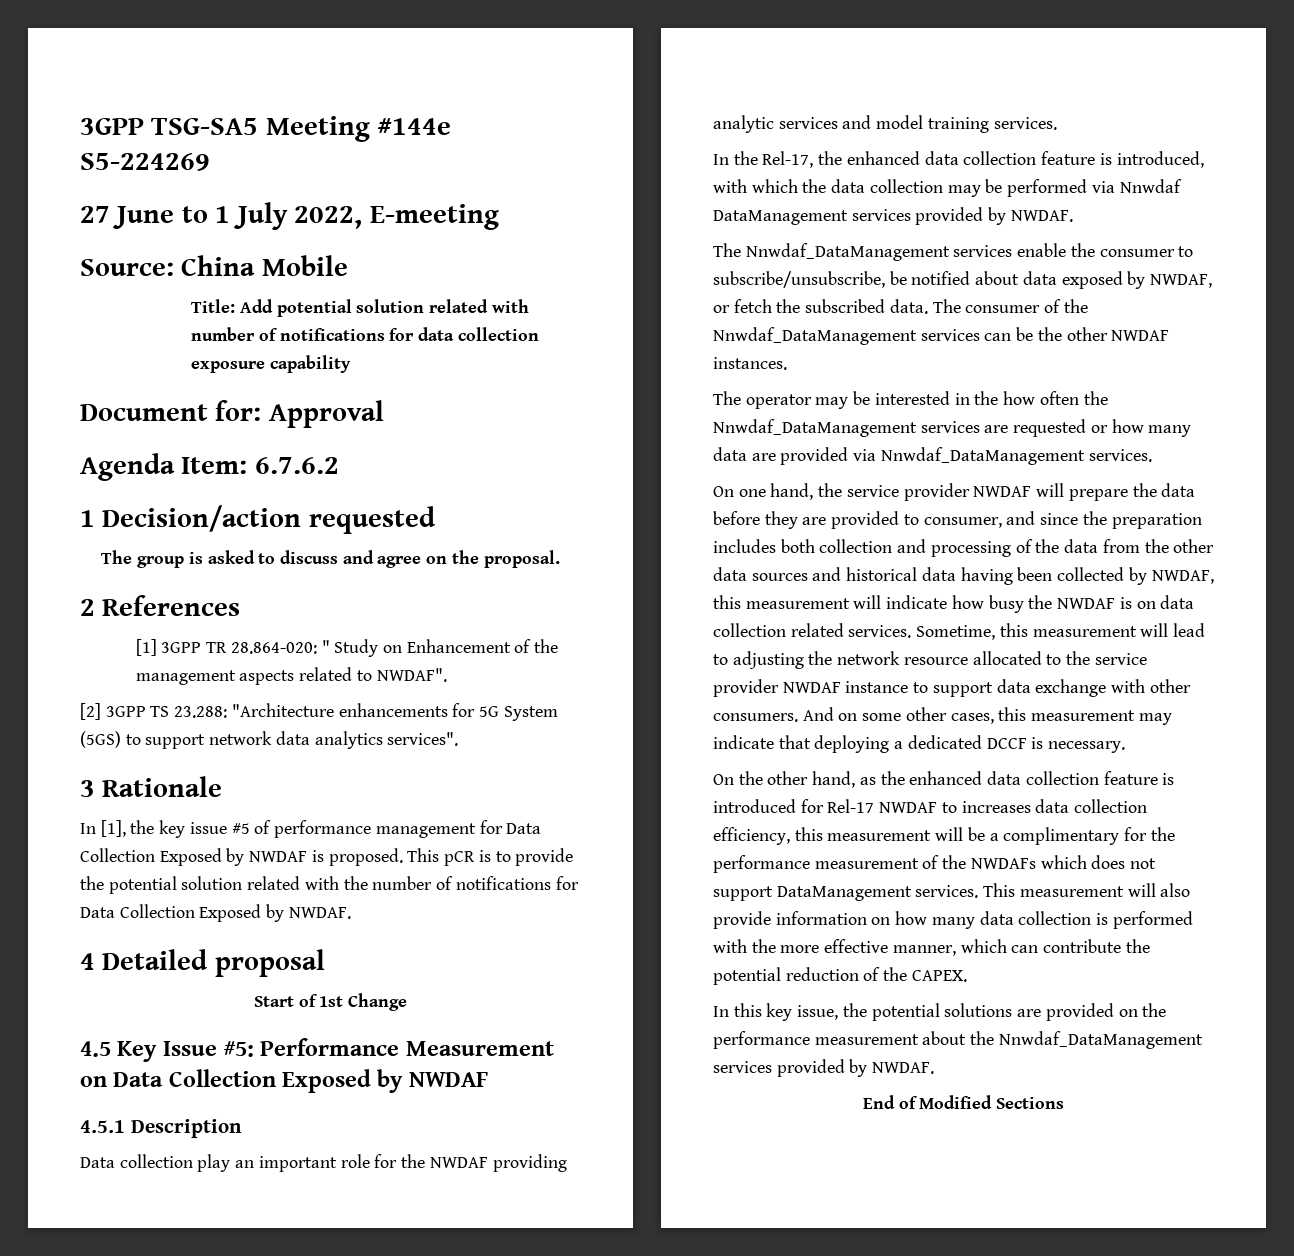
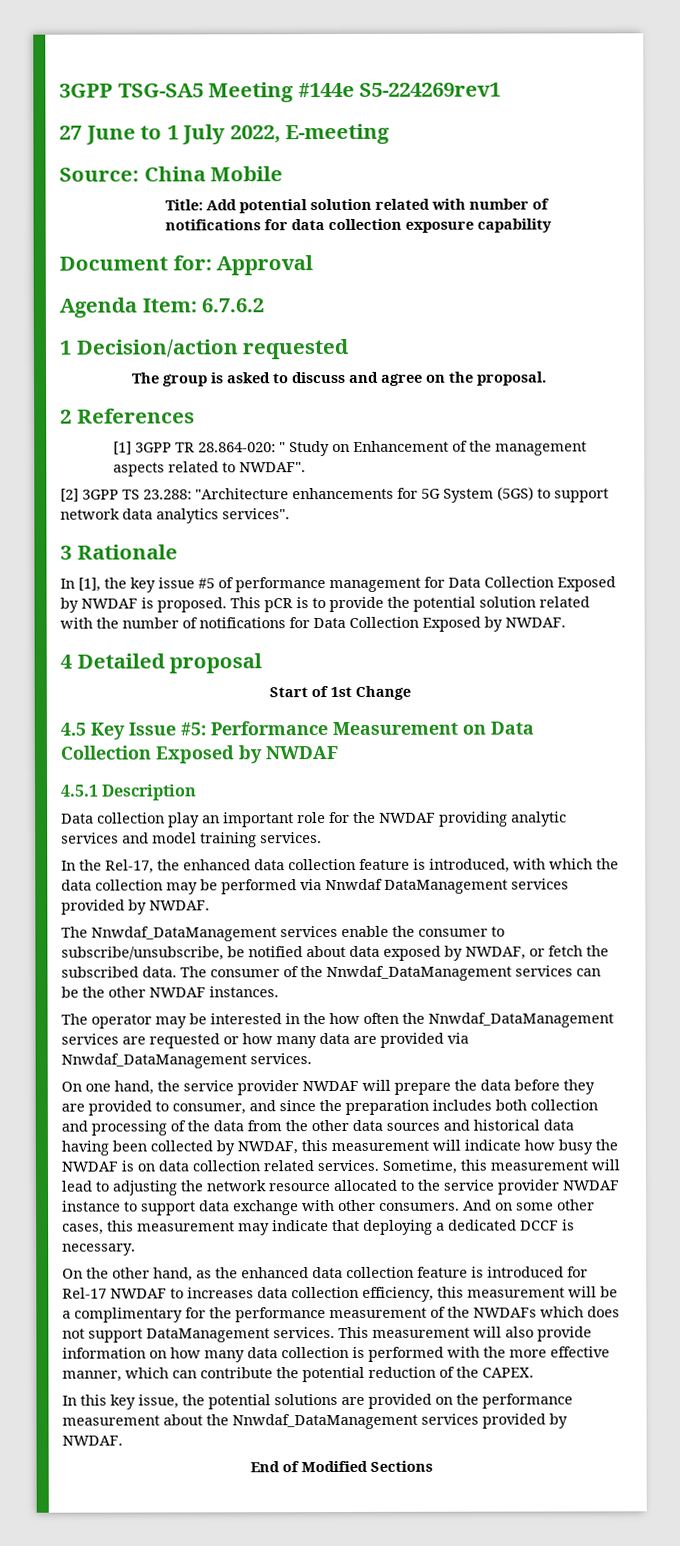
[80,153,210,171] S5-224269 -> [359,82,502,97] S5-224269rev1

